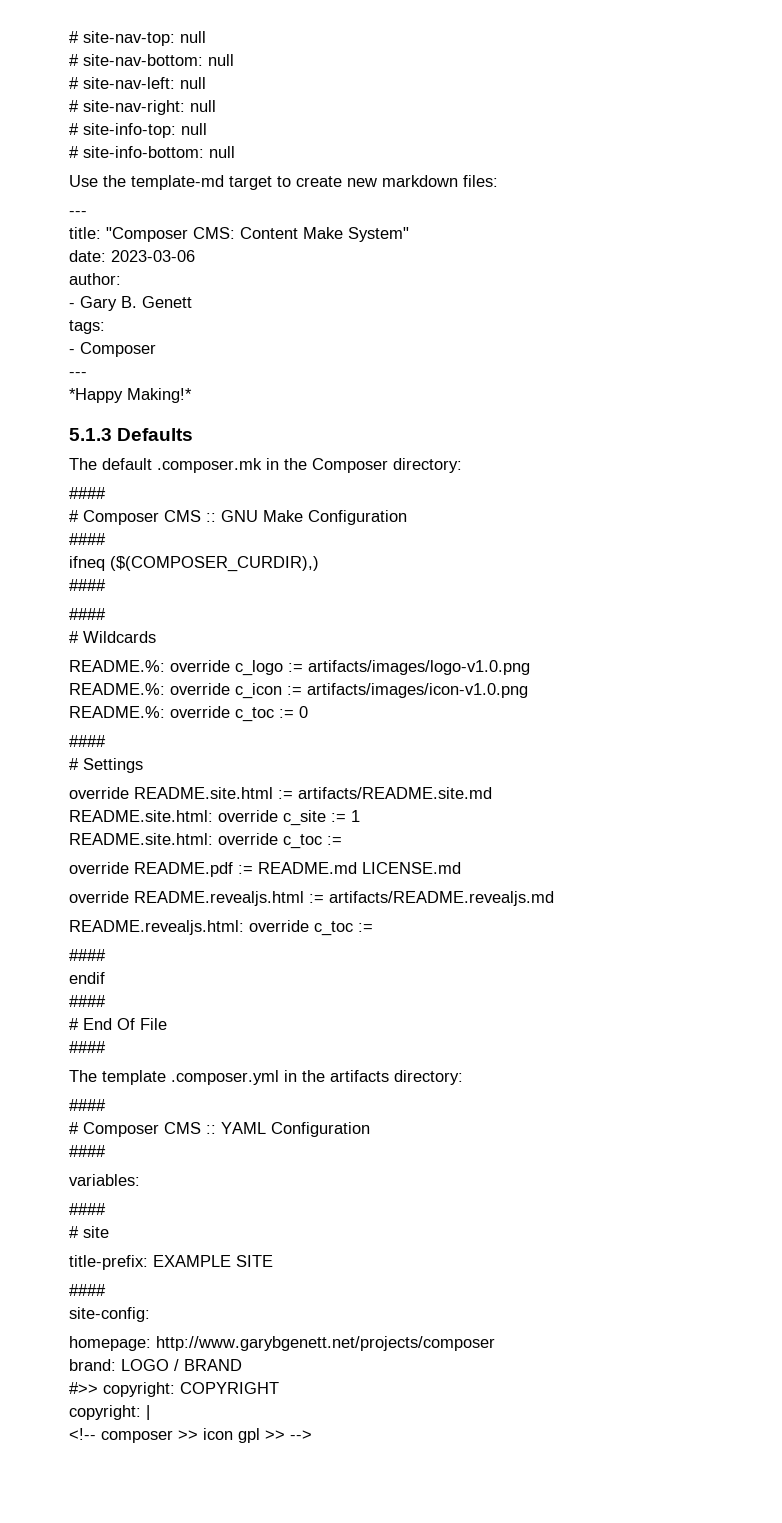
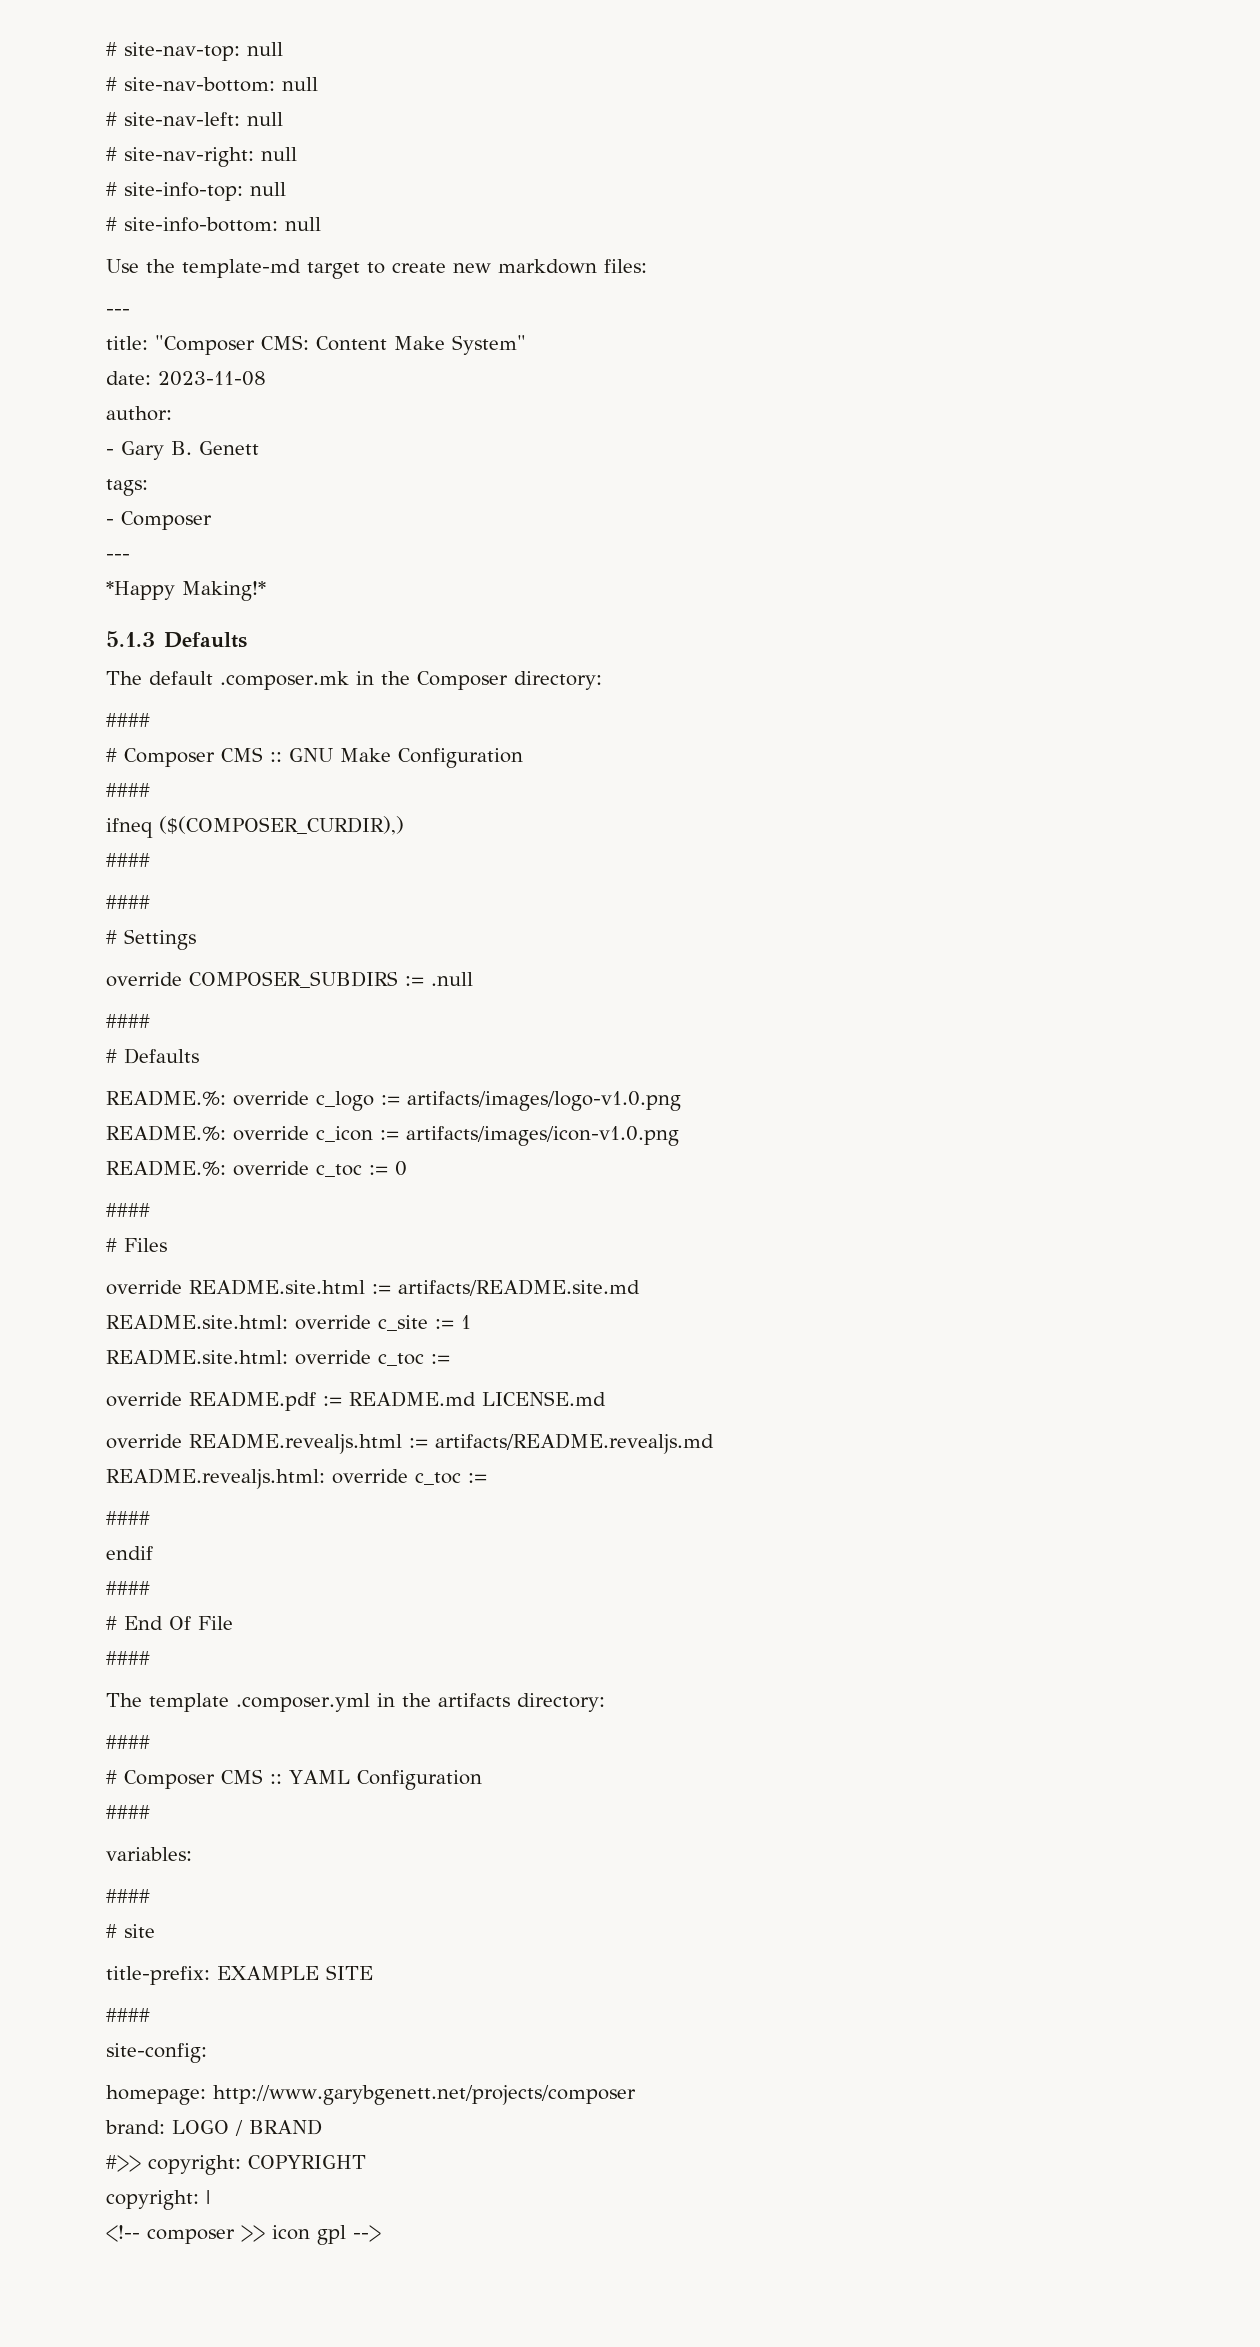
[111,250,195,262] 2023-03-06 -> [158,371,266,386] 2023-11-08
[83,631,156,643] Wildcards -> [124,929,196,950] [106,971,473,988] [106,1014,150,1028] [106,1048,199,1064] Settings // override COMPOSER_SUBDIRS := .null // #### // # Defaults
[83,758,143,773] Settings -> [124,1238,167,1252] Files
[265,1430,285,1440] >> -> (346, 2235) none

